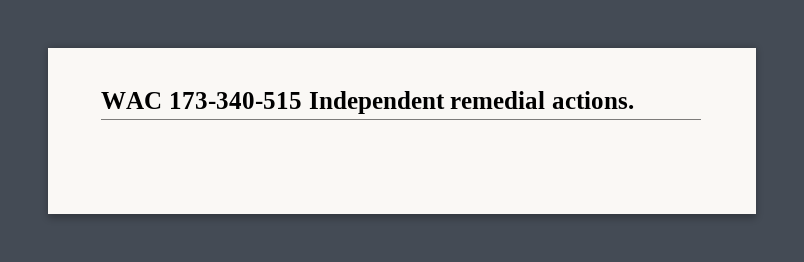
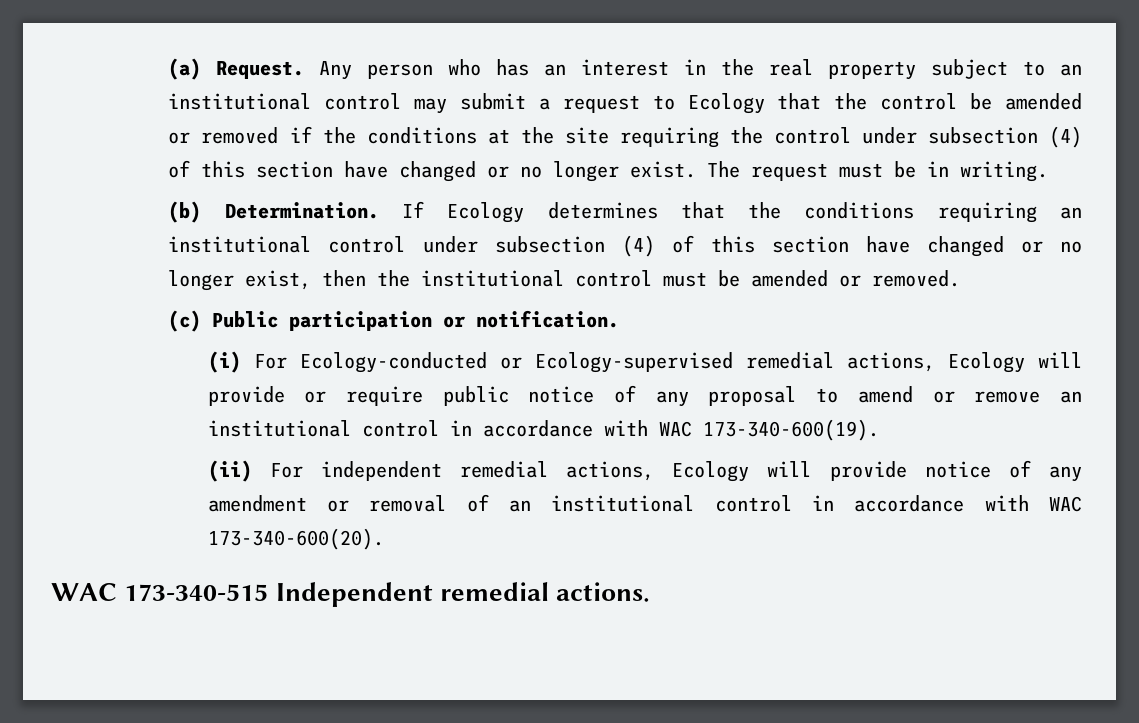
(101, 100) none -> [168,58,1083,80] [168,93,1082,114] [168,126,1082,148] [168,160,1049,182] [168,201,1082,223] [168,235,1083,257] [168,270,961,291] [168,310,620,332] [207,351,1082,373] [207,385,1082,407] [207,419,879,441] [207,460,1082,482] [207,494,1083,512] [207,528,384,550] (a) Request. Any person who has an interest in the real property subject to an institutional control may submit a request to Ecology that the control be amended or removed if the conditions at the site requiring the control under subsection (4) of this section have changed or no longer exist. The request must be in writing. // (b) Determination. If Ecology determines that the conditions requiring an institutional control under subsection (4) of this section have changed or no longer exist, then the institutional control must be amended or removed. // (c) Public participation or notification. // (i) For Ecology-conducted or Ecology-supervised remedial actions, Ecology will provide or require public notice of any proposal to amend or remove an institutional control in accordance with WAC 173-340-600(19). // (ii) For independent remedial actions, Ecology will provide notice of any amendment or removal of an institutional control in accordance with WAC 173-340-600(20). //

